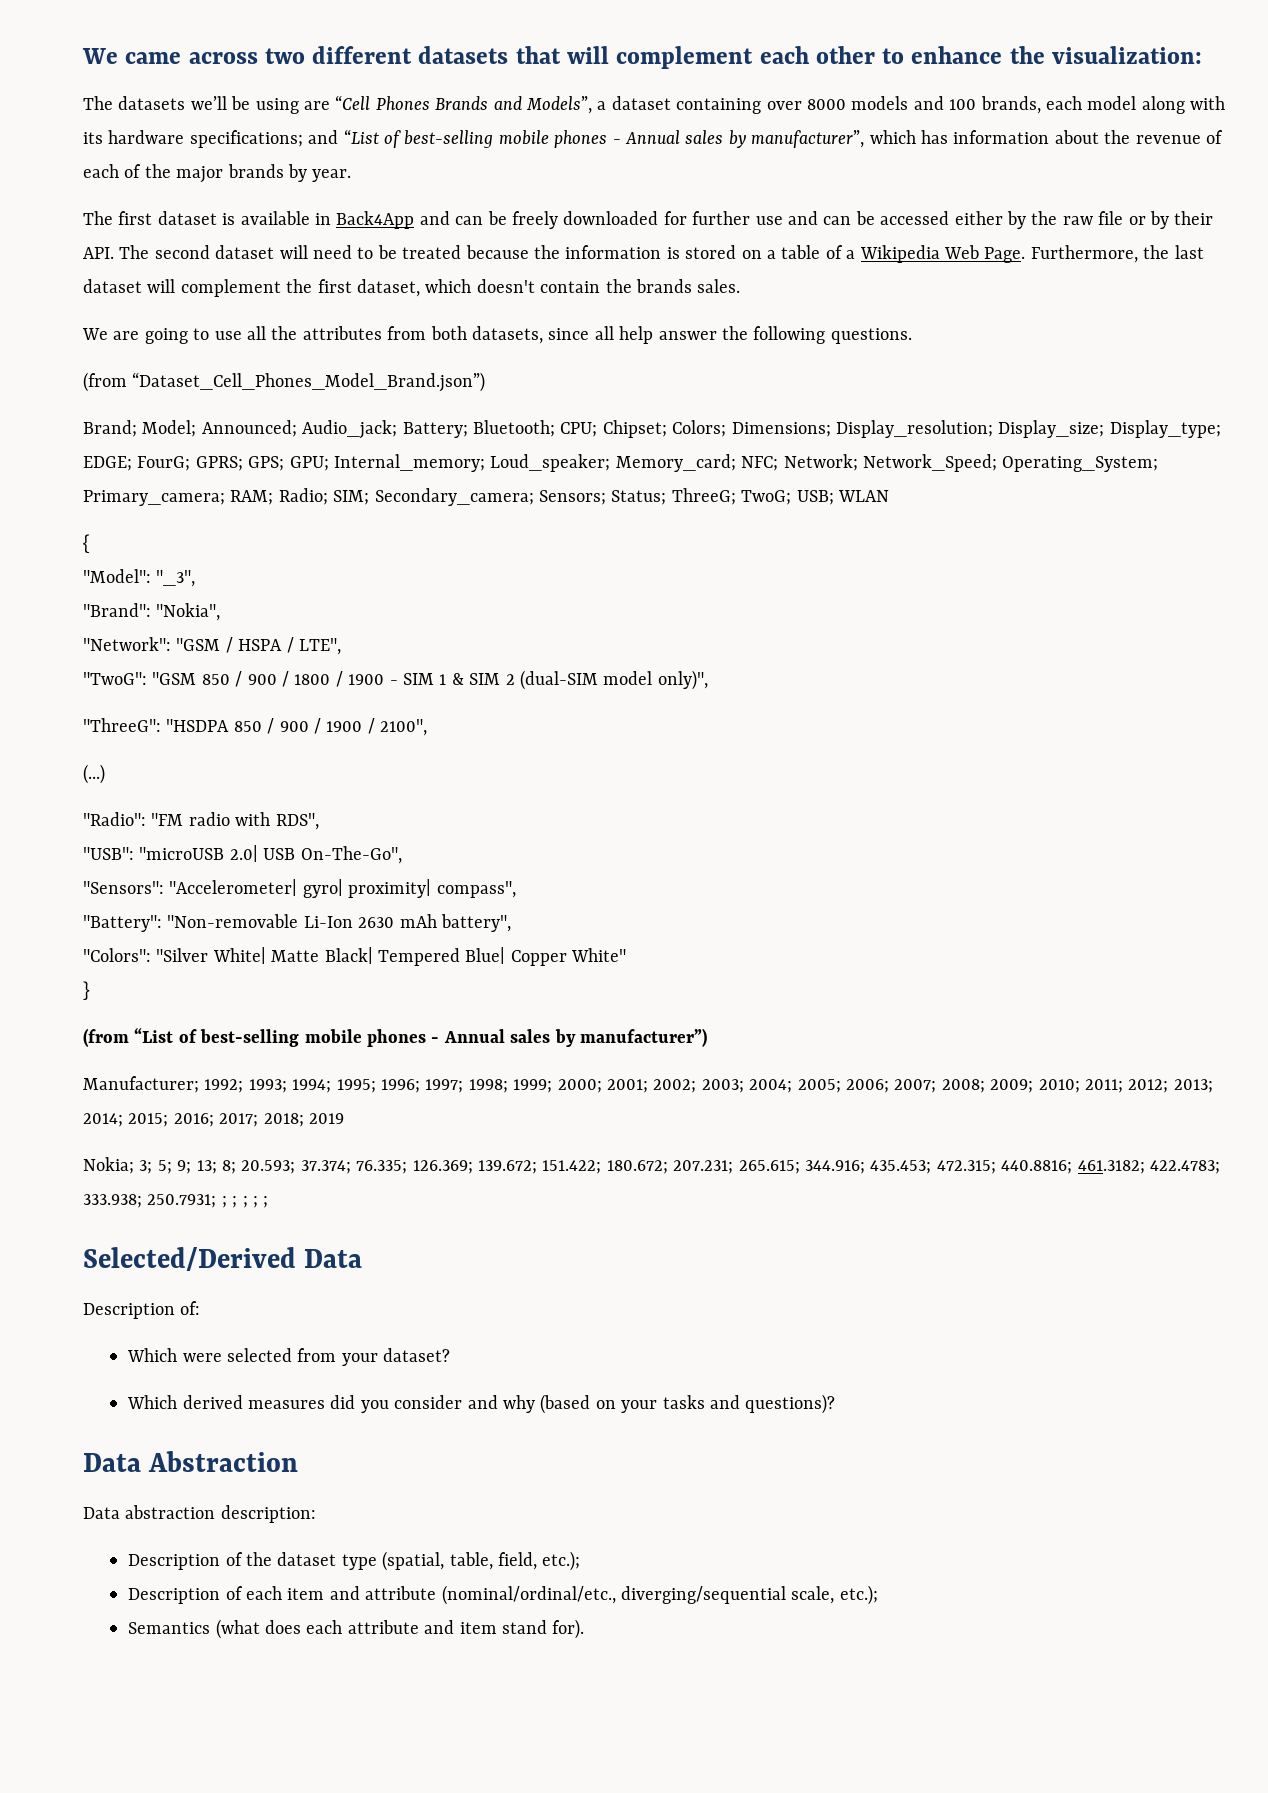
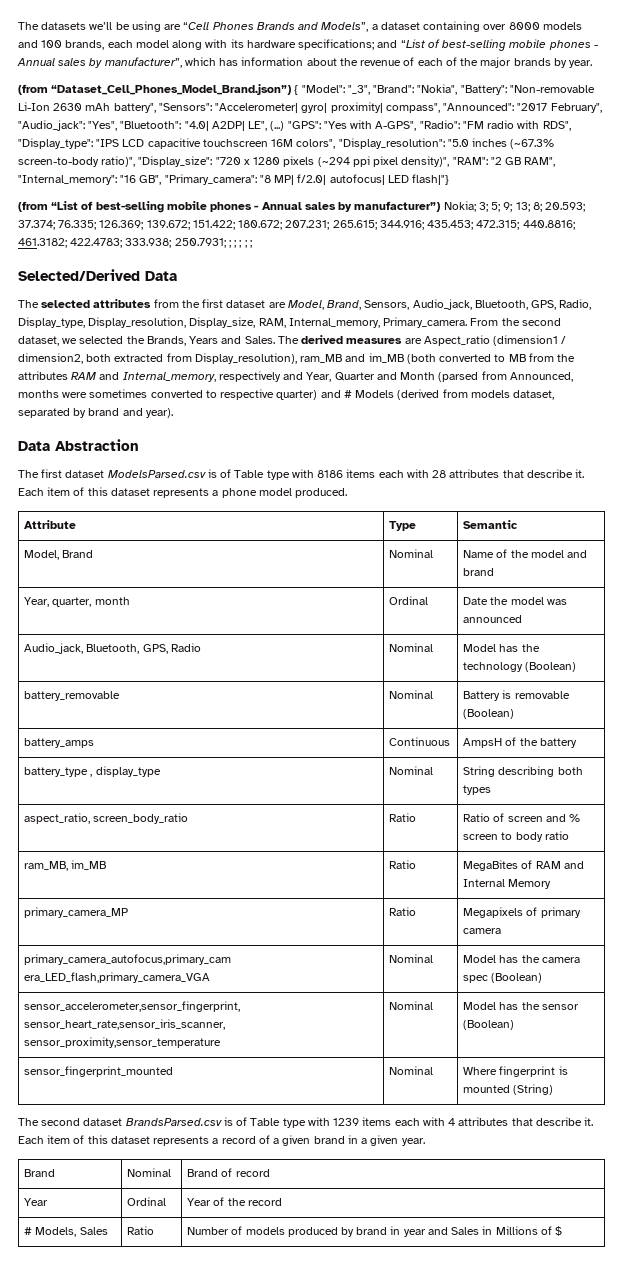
[82,46,1203,69] We came across two different datasets that will complement each other to enhance the visualization: // -> (18, 26) none
[83,211,1214,229] [83,245,1204,263] [83,279,741,297] [82,326,912,344] [83,372,486,392] [83,420,1221,439] [83,454,1159,472] [83,488,889,506] The first dataset is available in Back4App and can be freely downloaded for further use and can be accessed either by the raw file or by their API. The second dataset will need to be treated because the information is stored on a table of a Wikipedia Web Page. Furthermore, the last dataset will complement the first dataset, which doesn't contain the brands sales. // We are going to use all the attributes from both datasets, since all help answer the following questions. // (from “Dataset_Cell_Phones_Model_Brand.json”) // Brand; Model; Announced; Audio_jack; Battery; Bluetooth; CPU; Chipset; Colors; Dimensions; Display_resolution; Display_size; Display_type; EDGE; FourG; GPRS; GPS; GPU; Internal_memory; Loud_speaker; Memory_card; NFC; Network; Network_Speed; Operating_System; Primary_camera; RAM; Radio; SIM; Secondary_camera; Sensors; Status; ThreeG; TwoG; USB; WLAN // -> [18,84,292,95] (from “Dataset_Cell_Phones_Model_Brand.json”)
(90, 543) // -> (299, 90) none
(196, 578) // -> (370, 90) none
[83,637,341,655] [83,670,708,690] [83,718,428,736] [83,764,105,784] [83,812,319,830] [83,845,402,864] [83,879,516,898] // "Network": "GSM / HSPA / LTE", // "TwoG": "GSM 850 / 900 / 1800 / 1900 - SIM 1 & SIM 2 (dual-SIM model only)", // "ThreeG": "HSDPA 850 / 900 / 1900 / 2100", // (...) // "Radio": "FM radio with RDS", // "USB": "microUSB 2.0| USB On-The-Go", // "Sensors": "Accelerometer| gyro| proximity| compass", // -> (458, 89) none
[83,947,627,966] [83,981,90,1000] // "Colors": "Silver White| Matte Black| Tempered Blue| Copper White" // } -> [158,102,602,113] [18,120,571,131] [18,138,555,149] [18,156,556,167] [18,174,450,185] "Sensors": "Accelerometer| gyro| proximity| compass", "Announced": "2017 February", "Audio_jack": "Yes", "Bluetooth": "4.0| A2DP| LE", (...) "GPS": "Yes with A-GPS", "Radio": "FM radio with RDS", "Display_type": "IPS LCD capacitive touchscreen 16M colors", "Display_resolution": "5.0 inches (~67.3% screen-to-body ratio)", "Display_size": "720 x 1280 pixels (~294 ppi pixel density)", "RAM": "2 GB RAM", "Internal_memory": "16 GB", "Primary_camera": "8 MP| f/2.0| autofocus| LED flash|"}
[83,1076,1213,1093] [83,1113,344,1127] // Manufacturer; 1992; 1993; 1994; 1995; 1996; 1997; 1998; 1999; 2000; 2001; 2002; 2003; 2004; 2005; 2006; 2007; 2008; 2009; 2010; 2011; 2012; 2013; 2014; 2015; 2016; 2017; 2018; 2019 // -> (441, 206) none
[83,1301,201,1319] [127,1348,451,1366] [127,1394,836,1414] [83,1451,299,1472] [83,1505,316,1523] [128,1551,581,1571] [128,1585,878,1605] [128,1619,585,1639] Description of: // Which were selected from your dataset? // Which derived measures did you consider and why (based on your tasks and questions)? // Data Abstraction // Data abstraction description: // Description of the dataset type (spatial, table, field, etc.); // Description of each item and attribute (nominal/ordinal/etc., diverging/sequential scale, etc.); // Semantics (what does each attribute and item stand for). -> [18,299,592,310] [18,317,561,328] [18,335,567,346] [18,353,576,364] [18,371,573,382] [18,389,555,400] [18,408,173,418] [18,439,139,451] [18,469,585,480] [18,487,348,498] [24,520,77,529] [389,521,417,531] [463,520,519,529] [24,550,94,560] [389,549,434,558] [463,549,587,558] [463,568,495,576] [24,597,130,607] [389,596,429,605] [463,597,567,605] [463,615,523,623] [24,643,201,654] [389,643,434,652] [463,644,540,652] [463,662,577,672] [24,691,121,701] [389,690,434,699] [463,690,570,701] [463,709,515,719] [24,738,95,748] [389,737,451,746] [463,737,577,748] [24,766,161,777] [389,766,434,775] [463,766,583,777] [463,785,492,795] [24,813,189,824] [389,813,417,822] [463,813,580,822] [463,831,569,842] [24,860,107,871] [389,860,417,869] [463,860,584,871] [463,879,552,889] [24,907,129,918] [389,907,417,916] [463,907,581,918] [463,928,502,934] [24,954,232,965] [24,972,211,983] [389,954,434,963] [463,955,580,963] [463,973,543,983] [24,1001,241,1012] [24,1019,226,1030] [24,1037,222,1048] [389,1001,434,1010] [463,1002,579,1010] [463,1020,515,1030] [24,1066,174,1077] [389,1066,434,1075] [463,1066,568,1077] [463,1084,554,1095] [18,1117,594,1128] [18,1135,425,1146] [24,1169,56,1177] [127,1168,172,1177] [187,1168,270,1177] [24,1198,49,1206] [127,1197,167,1206] [187,1197,282,1206] [24,1227,108,1237] [127,1226,155,1235] [187,1226,563,1237] The selected attributes from the first dataset are Model, Brand, Sensors, Audio_jack, Bluetooth, GPS, Radio, Display_type, Display_resolution, Display_size, RAM, Internal_memory, Primary_camera. From the second dataset, we selected the Brands, Years and Sales. The derived measures are Aspect_ratio (dimension1 / dimension2, both extracted from Display_resolution), ram_MB and im_MB (both converted to MB from the attributes RAM and Internal_memory, respectively and Year, Quarter and Month (parsed from Announced, months were sometimes converted to respective quarter) and # Models (derived from models dataset, separated by brand and year). // Data Abstraction // The first dataset ModelsParsed.csv is of Table type with 8186 items each with 28 attributes that describe it. Each item of this dataset represents a phone model produced. // Attribute | Type | Semantic // Model, Brand | Nominal | Name of the model and brand // Year, quarter, month | Ordinal | Date the model was announced // Audio_jack, Bluetooth, GPS, Radio | Nominal | Model has the technology (Boolean) // battery_removable | Nominal | Battery is removable (Boolean) // battery_amps | Continuous | AmpsH of the battery // battery_type , display_type | Nominal | String describing both types // aspect_ratio, screen_body_ratio | Ratio | Ratio of screen and % screen to body ratio // ram_MB, im_MB | Ratio | MegaBites of RAM and Internal Memory // primary_camera_MP | Ratio | Megapixels of primary camera // primary_camera_autofocus,primary_cam era_LED_flash,primary_camera_VGA | Nominal | Model has the camera spec (Boolean) // sensor_accelerometer,sensor_fingerprint, sensor_heart_rate,sensor_iris_scanner, sensor_proximity,sensor_temperature | Nominal | Model has the sensor (Boolean) // sensor_fingerprint_mounted | Nominal | Where fingerprint is mounted (String) // The second dataset BrandsParsed.csv is of Table type with 1239 items each with 4 attributes that describe it. Each item of this dataset represents a record of a given brand in a given year. // Brand | Nominal | Brand of record // Year | Ordinal | Year of the record // # Models, Sales | Ratio | Number of models produced by brand in year and Sales in Millions of $

